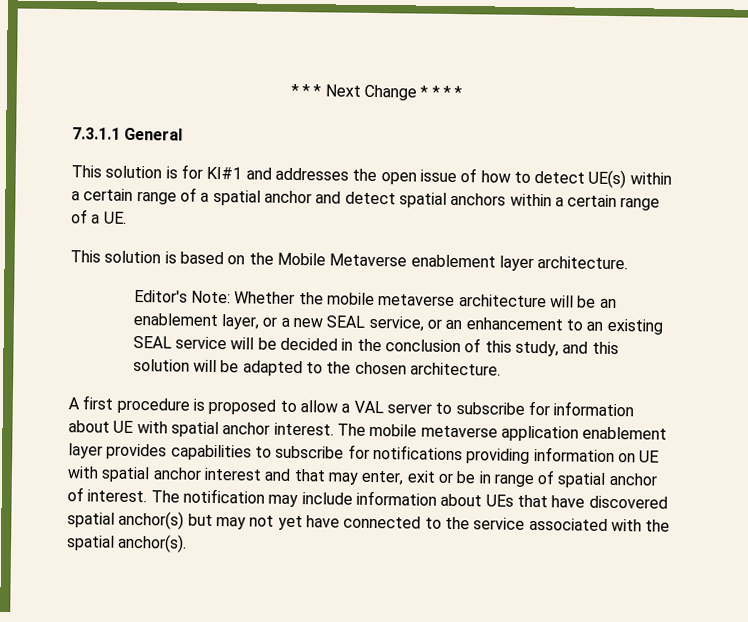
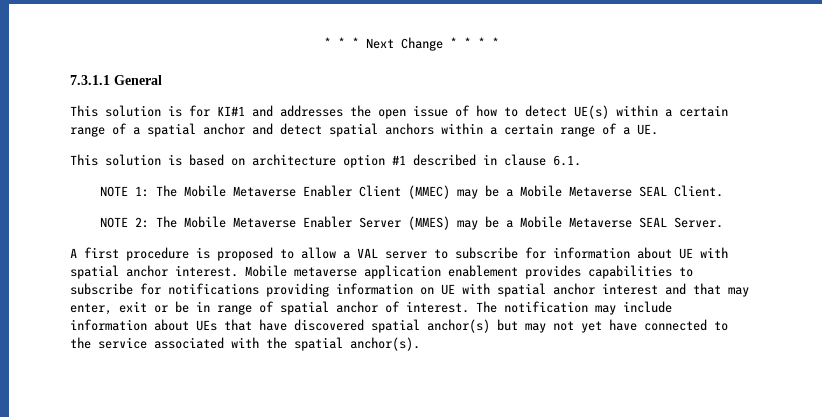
[248,252,629,272] [133,289,617,309] [132,312,663,335] [132,335,619,357] [132,358,501,377] the Mobile Metaverse enablement layer architecture. // Editor's Note: Whether the mobile metaverse architecture will be an enablement layer, or a new SEAL service, or an enhancement to an existing SEAL service will be decided in the conclusion of this study, and this solution will be adapted to the chosen architecture. -> [252,154,581,168] [99,185,723,199] [99,216,723,230] architecture option #1 described in clause 6.1. // NOTE 1: The Mobile Metaverse Enabler Client (MMEC) may be a Mobile Metaverse SEAL Client. // NOTE 2: The Mobile Metaverse Enabler Server (MMES) may be a Mobile Metaverse SEAL Server.
[336,423,418,437] The mobile -> [245,265,287,277] Mobile
[68,443,103,459] layer -> (518, 271) none

